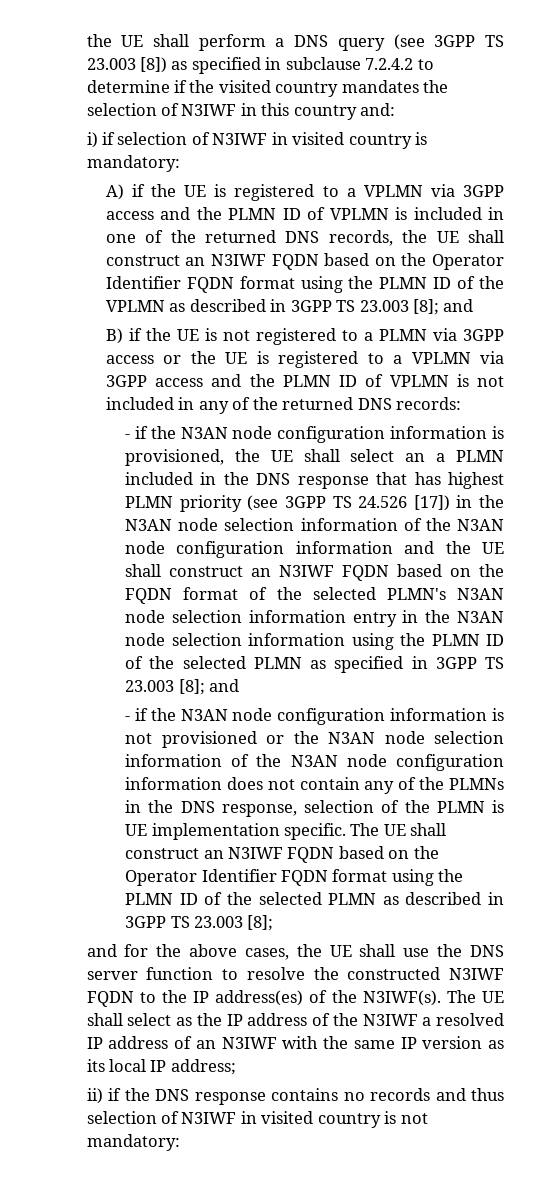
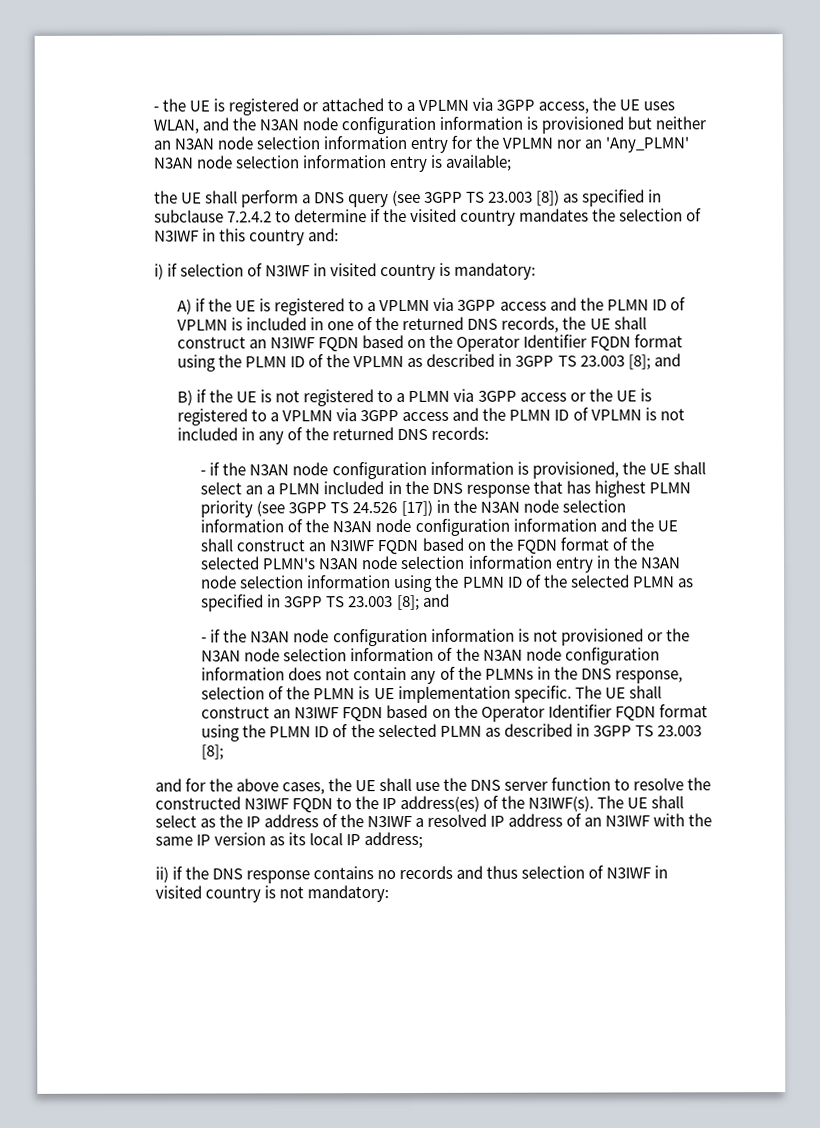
(86, 40) none -> [152,97,676,116] [152,116,707,135] [152,135,690,153] [153,154,512,173] - the UE is registered or attached to a VPLMN via 3GPP access, the UE uses WLAN, and the N3AN node configuration information is provisioned but neither an N3AN node selection information entry for the VPLMN nor an 'Any_PLMN' N3AN node selection information entry is available; //

